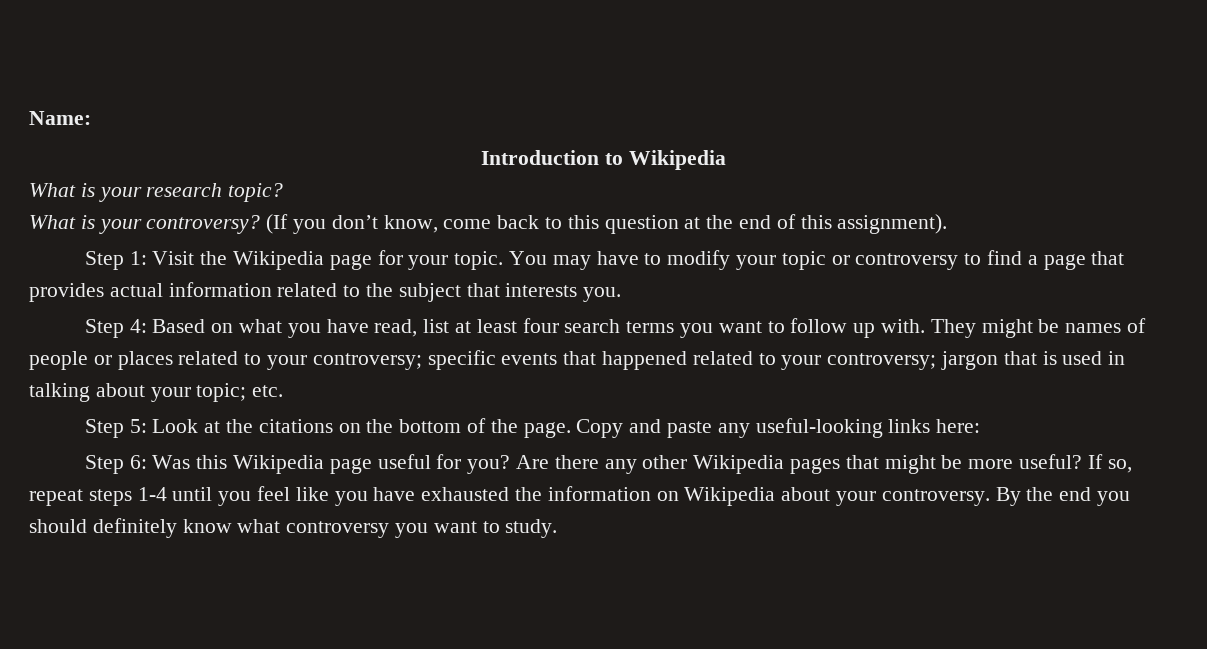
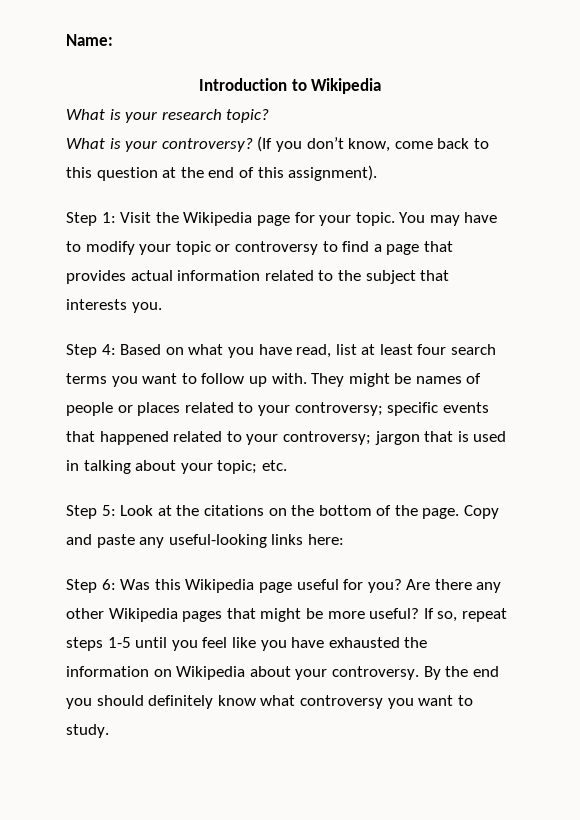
[137,487,167,501] 1-4 -> [107,637,131,648] 1-5

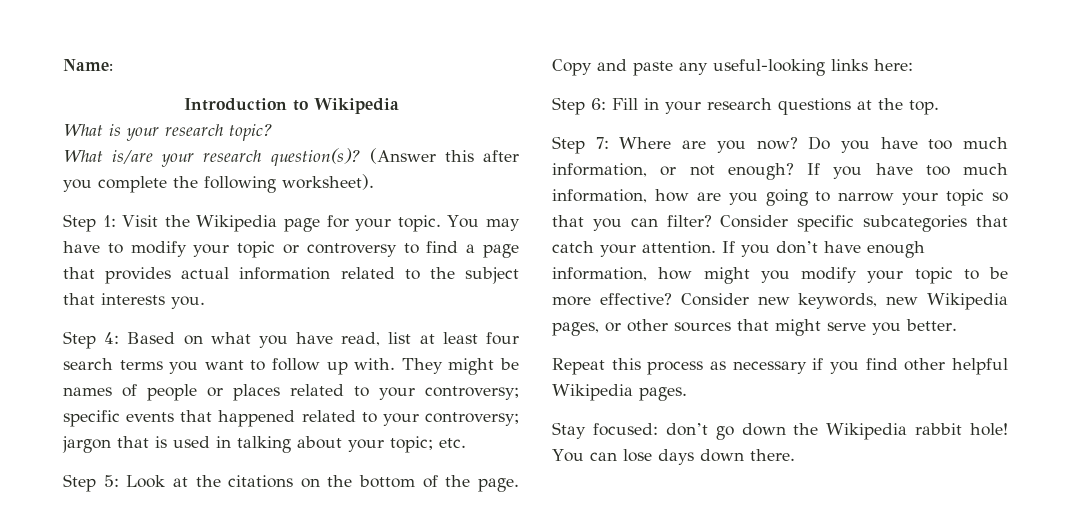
[109,136,489,152] [66,165,378,181] is your controversy? (If you don’t know, come back to this question at the end of this assignment). -> [112,148,519,167] [63,174,374,193] is/are your research question(s)? (Answer this after you complete the following worksheet).
[120,579,502,593] [66,608,507,622] [66,637,428,651] [66,666,499,680] [66,695,473,709] [66,724,109,738] Was this Wikipedia page useful for you? Are there any other Wikipedia pages that might be more useful? If so, repeat steps 1-5 until you feel like you have exhausted the information on Wikipedia about your controversy. By the end you should definitely know what controversy you want to study. -> [612,98,939,115] [552,136,1008,154] [552,163,1008,180] [552,189,1009,206] [552,215,1008,232] [552,241,925,258] [552,267,1008,284] [552,293,1008,310] [552,319,957,336] [552,358,1008,375] [552,384,687,401] [552,422,1008,440] [552,449,795,465] Fill in your research questions at the top. // Step 7: Where are you now? Do you have too much information, or not enough? If you have too much information, how are you going to narrow your topic so that you can filter? Consider specific subcategories that catch your attention. If you don’t have enough information, how might you modify your topic to be more effective? Consider new keywords, new Wikipedia pages, or other sources that might serve you better. // Repeat this process as necessary if you find other helpful Wikipedia pages. // Stay focused: don’t go down the Wikipedia rabbit hole! You can lose days down there.

